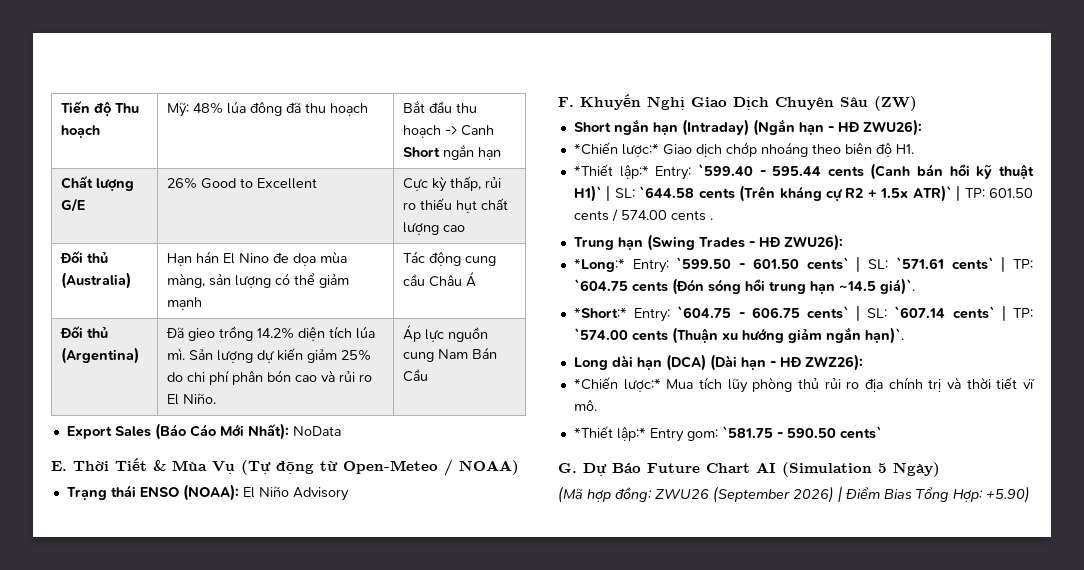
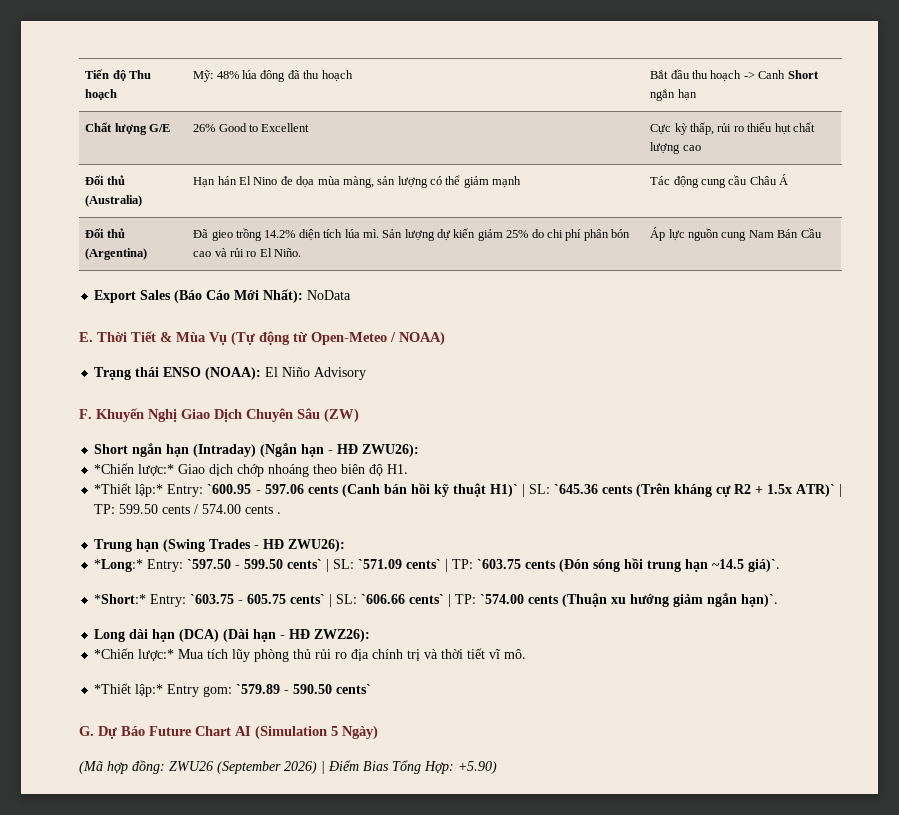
[697,164,822,176] `599.40 - 595.44 -> [207,484,304,494] `600.95 - 597.06
[639,186,695,198] `644.58 -> [553,484,598,494] `645.36
[989,188,1033,198] 601.50 -> [119,504,159,514] 599.50
[676,256,1033,272] [573,279,628,291] `599.50 - 601.50 cents` | SL: `571.61 cents` | TP: `604.75 -> [187,559,522,572] `597.50 - 599.50 cents` | SL: `571.09 cents` | TP: `603.75
[677,305,946,321] `604.75 - 606.75 cents` | SL: `607.14 -> [190,594,406,607] `603.75 - 605.75 cents` | SL: `606.66
[721,426,773,438] `581.75 -> [236,684,281,694] `579.89

